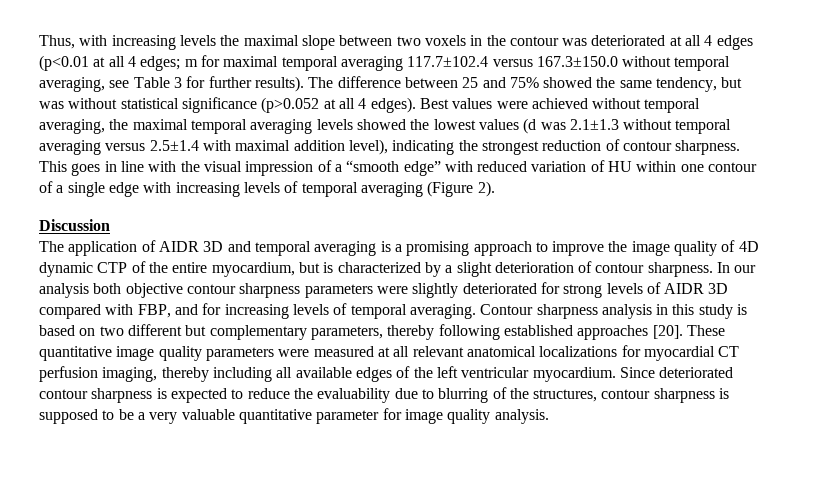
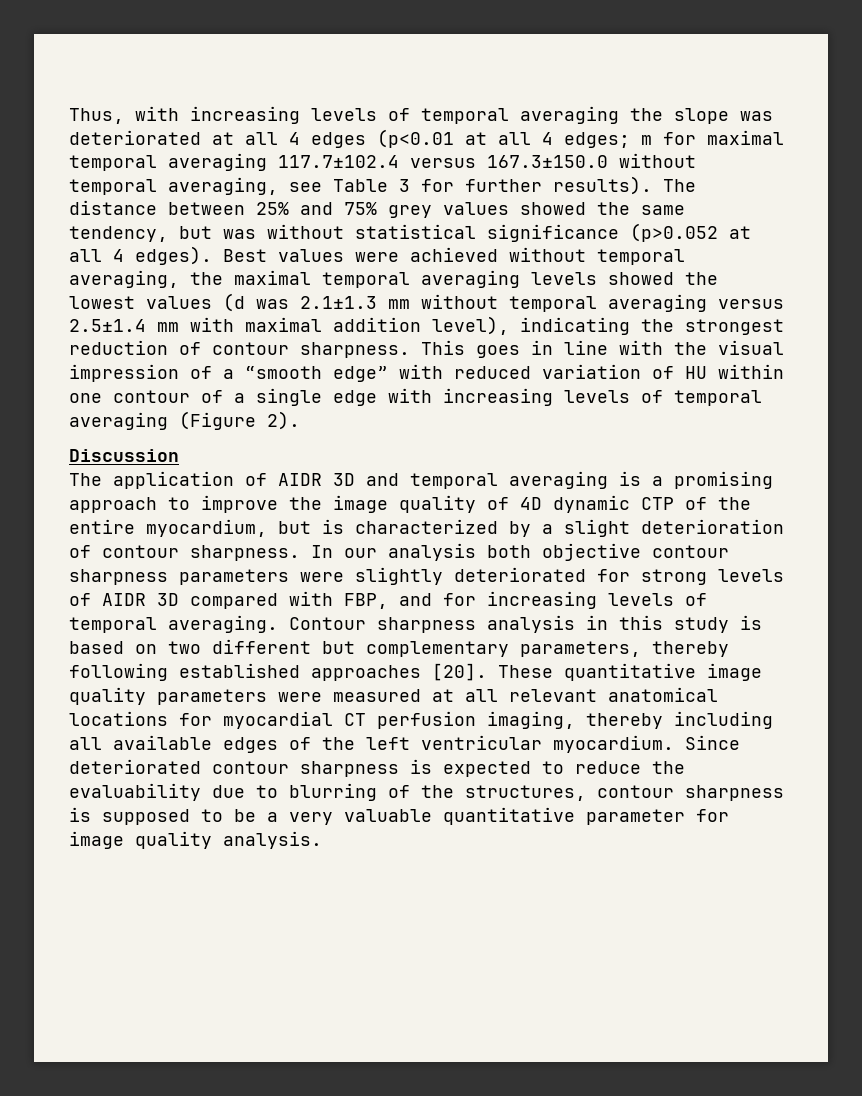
[220,35,559,50] the maximal slope between two voxels in the contour -> [388,106,729,124] of temporal averaging the slope
[337,76,539,88] difference between 25 and 75% -> [69,200,509,218] distance between 25% and 75% grey values
(619, 124) none -> [388,299,410,309] mm
(199, 145) none -> [157,322,179,332] mm
[539,346,618,357] localizations -> [69,711,168,726] locations

